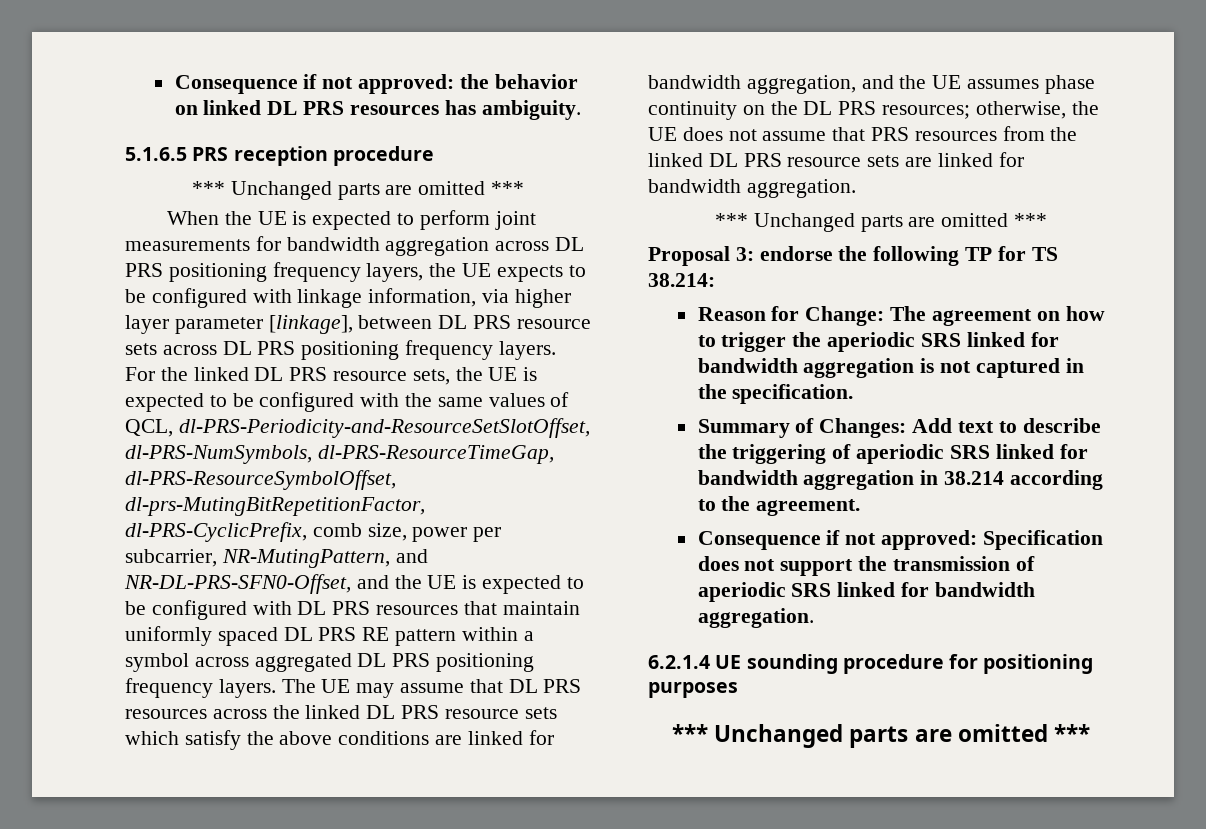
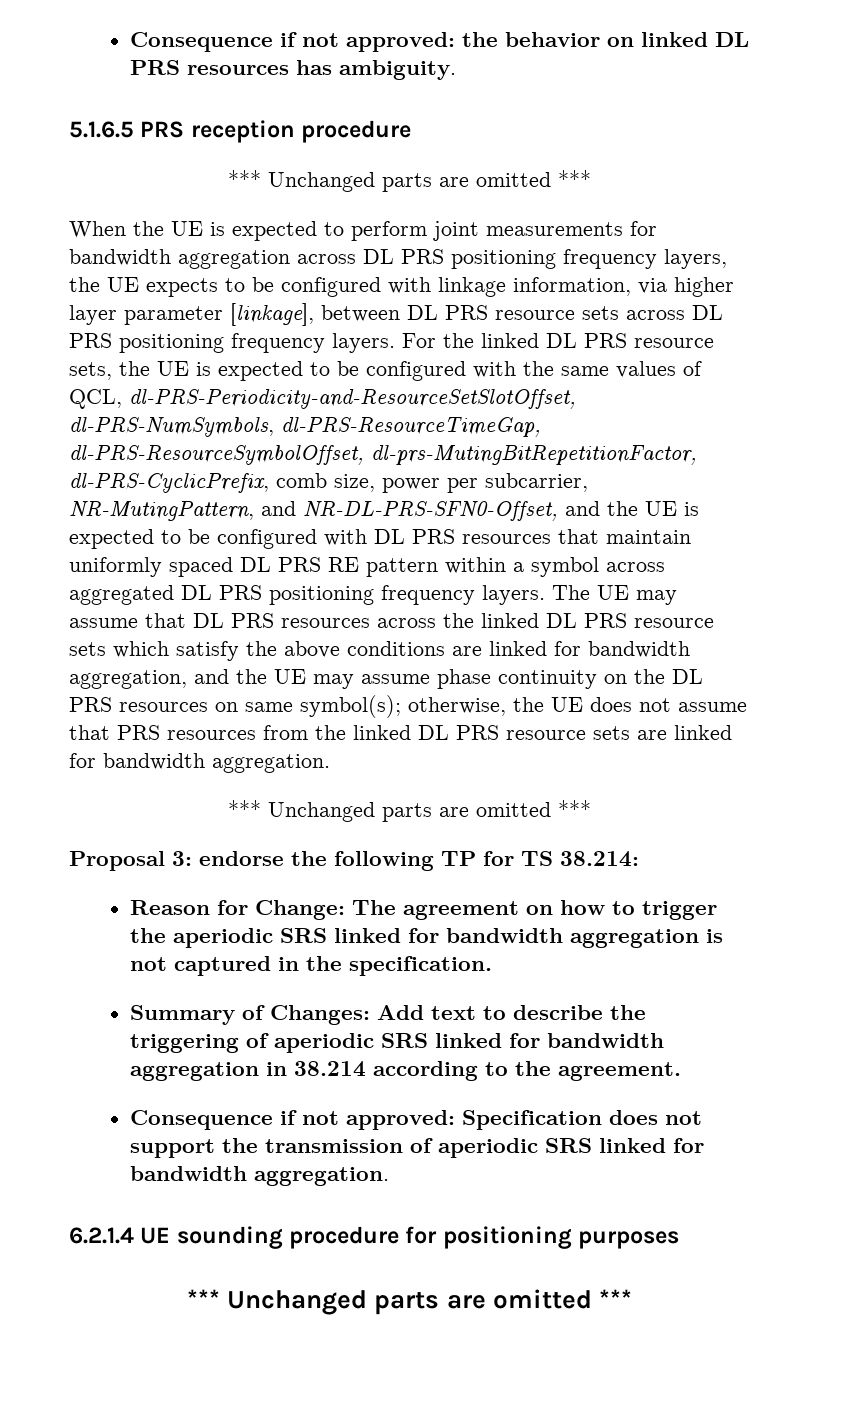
[967,79,1040,89] assumes -> [313,674,430,689] may assume
[882,105,971,119] resources; -> [119,695,401,718] resources on same symbol(s);

